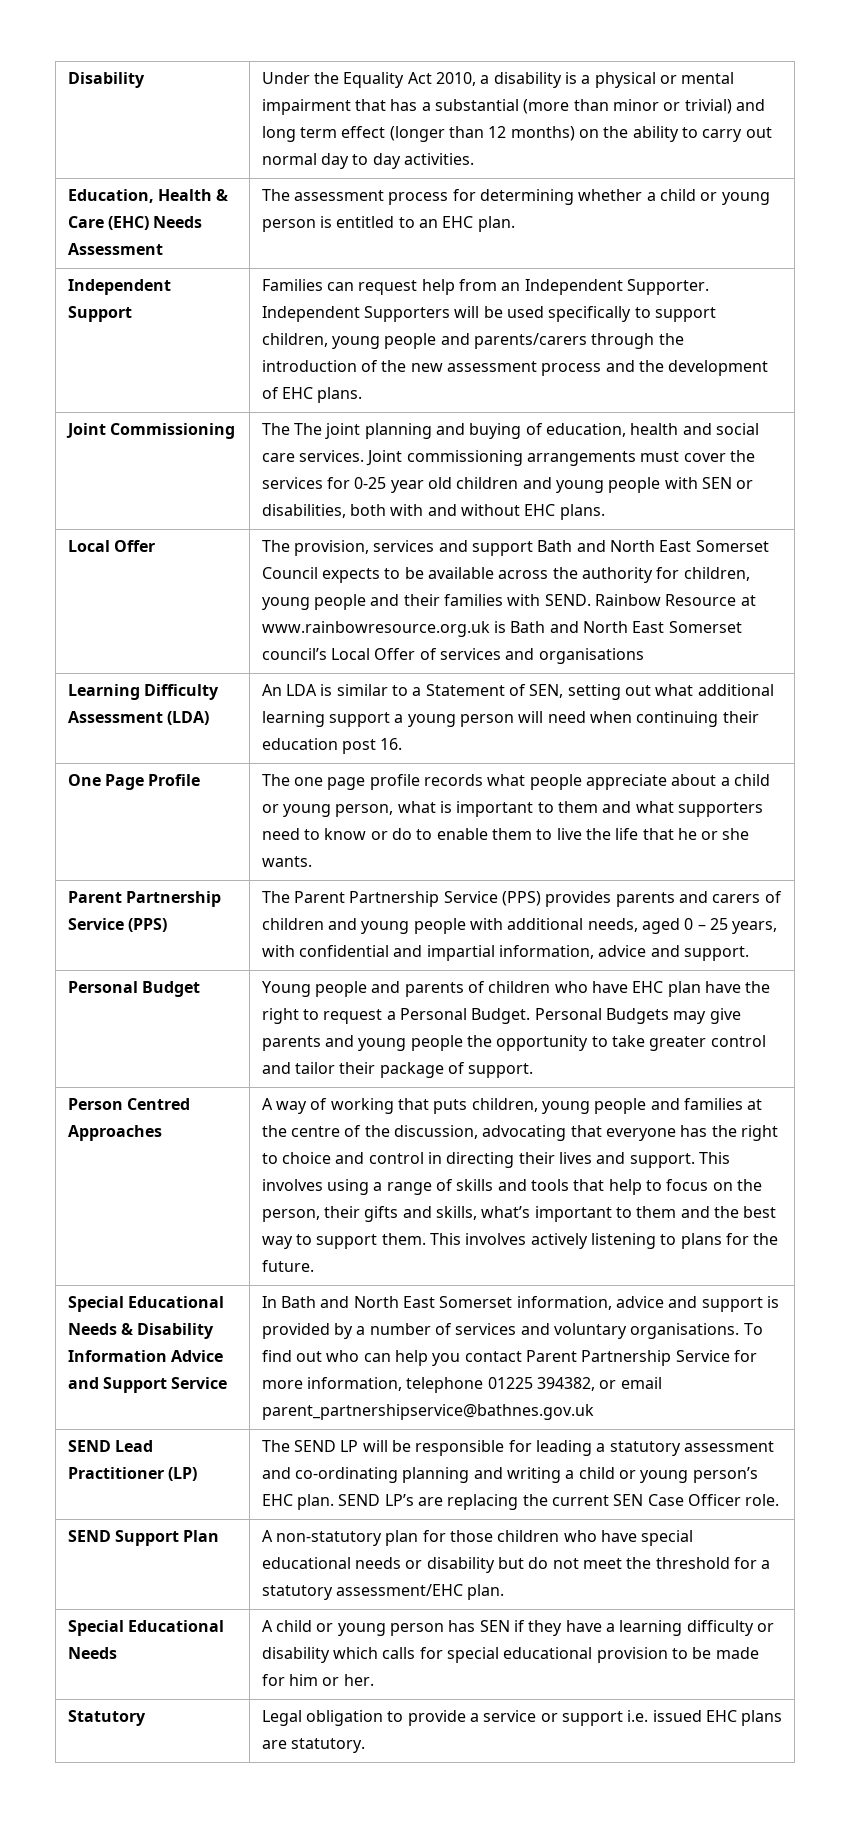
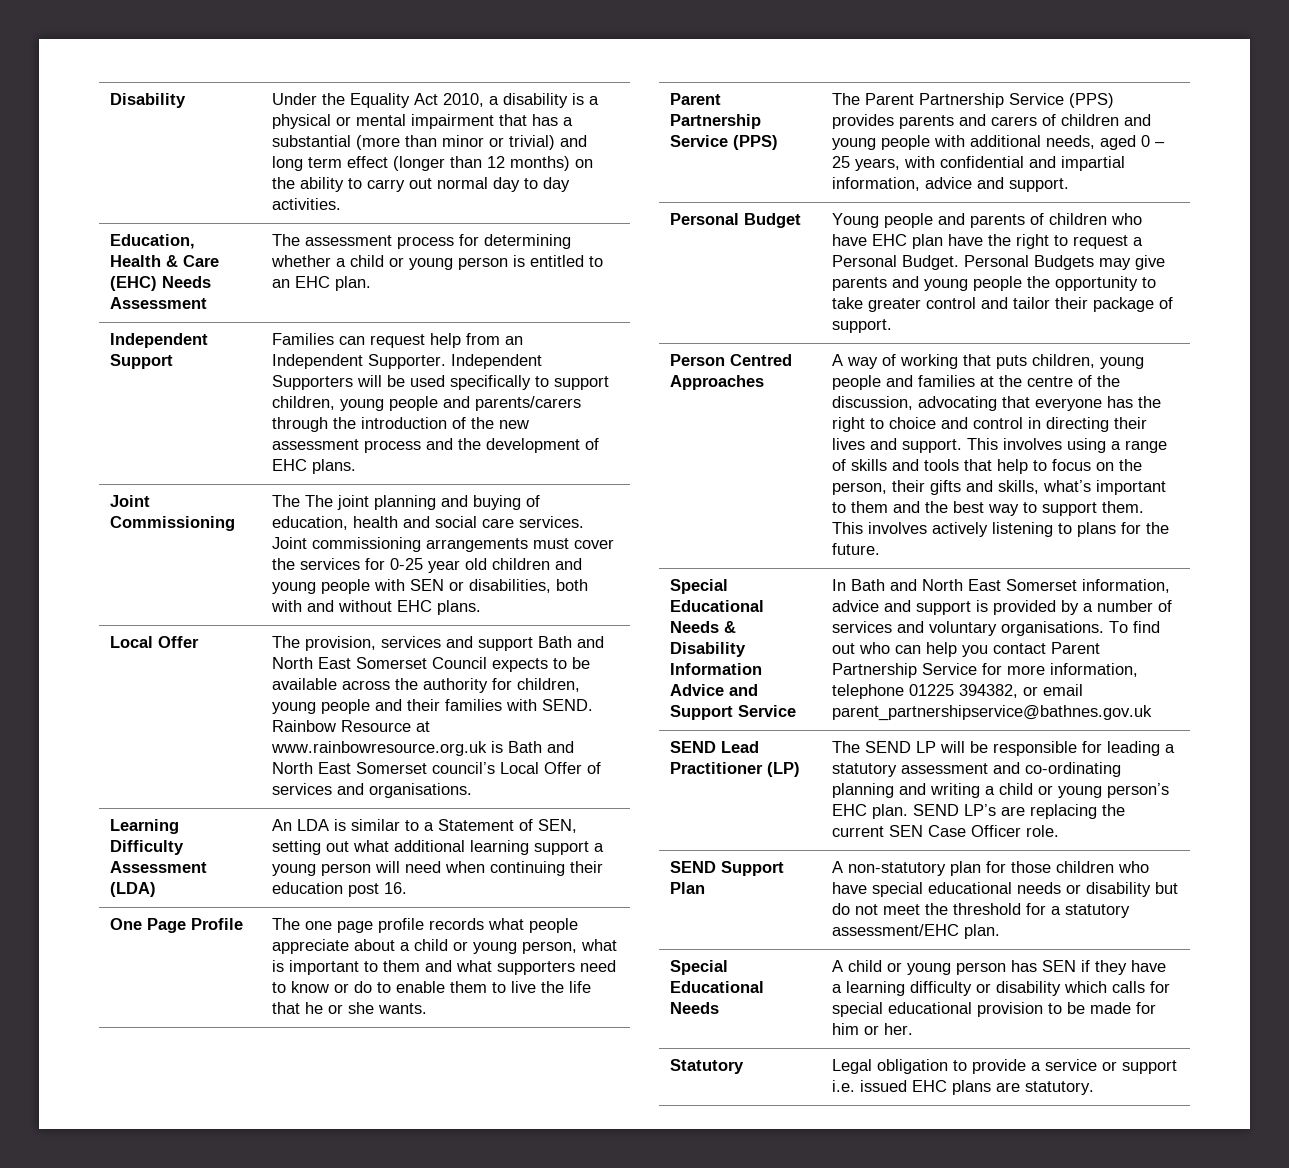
[538,648,644,664] organisations -> [369,783,473,798] organisations.

